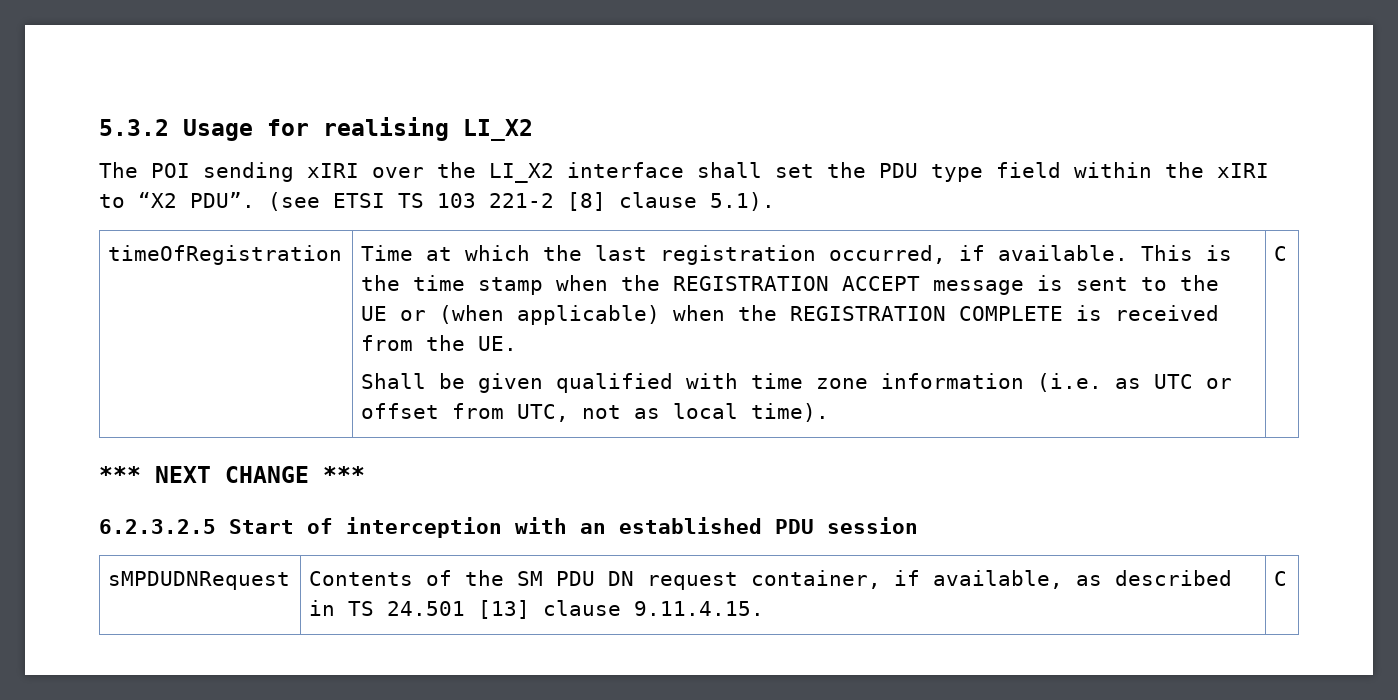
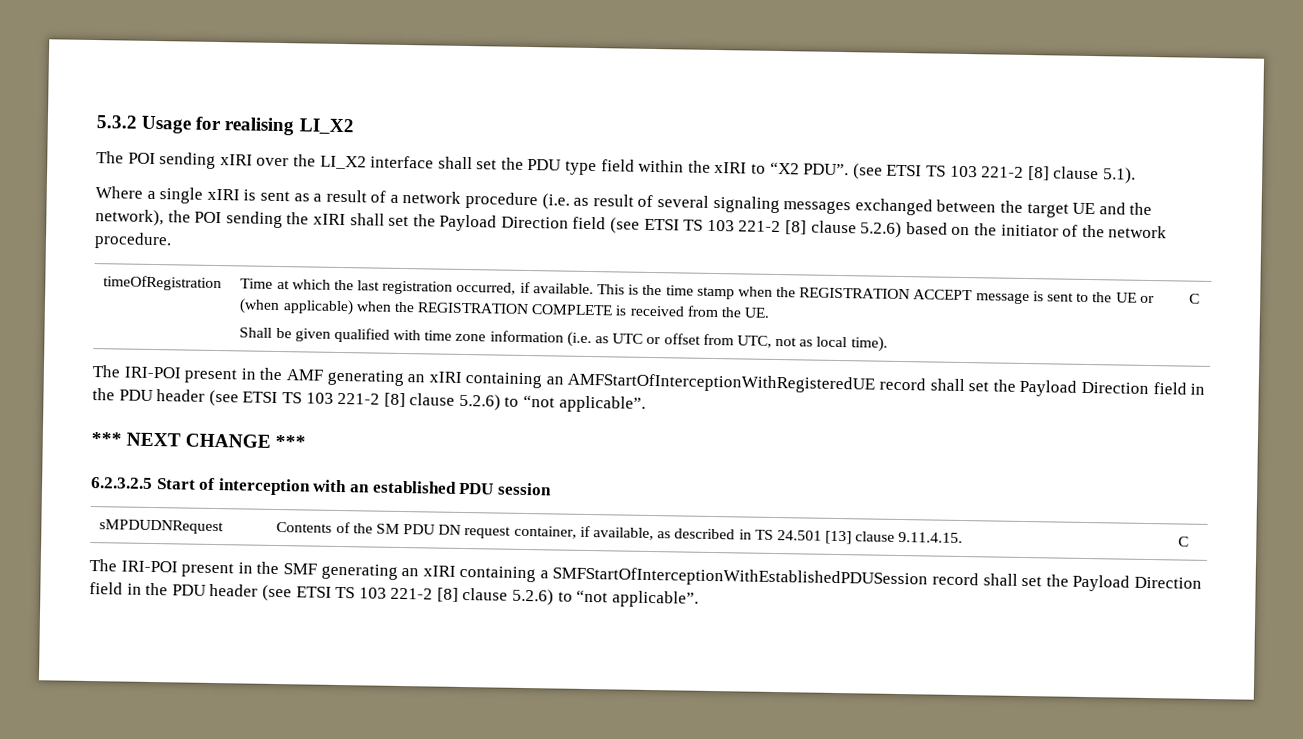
(775, 201) none -> [95,186,1153,218] [95,209,1168,239] [94,232,172,250] // Where a single xIRI is sent as a result of a network procedure (i.e. as result of several signaling messages exchanged between the target UE and the network), the POI sending the xIRI shall set the Payload Direction field (see ETSI TS 103 221-2 [8] clause 5.2.6) based on the initiator of the network procedure.
(1288, 253) none -> [92,365,1206,397] [92,388,646,413] // The IRI-POI present in the AMF generating an xIRI containing an AMFStartOfInterceptionWithRegisteredUE record shall set the Payload Direction field in the PDU header (see ETSI TS 103 221-2 [8] clause 5.2.6) to “not applicable”.
(1288, 578) none -> [89,559,1203,592] [89,582,699,608] // The IRI-POI present in the SMF generating an xIRI containing a SMFStartOfInterceptionWithEstablishedPDUSession record shall set the Payload Direction field in the PDU header (see ETSI TS 103 221-2 [8] clause 5.2.6) to “not applicable”.

